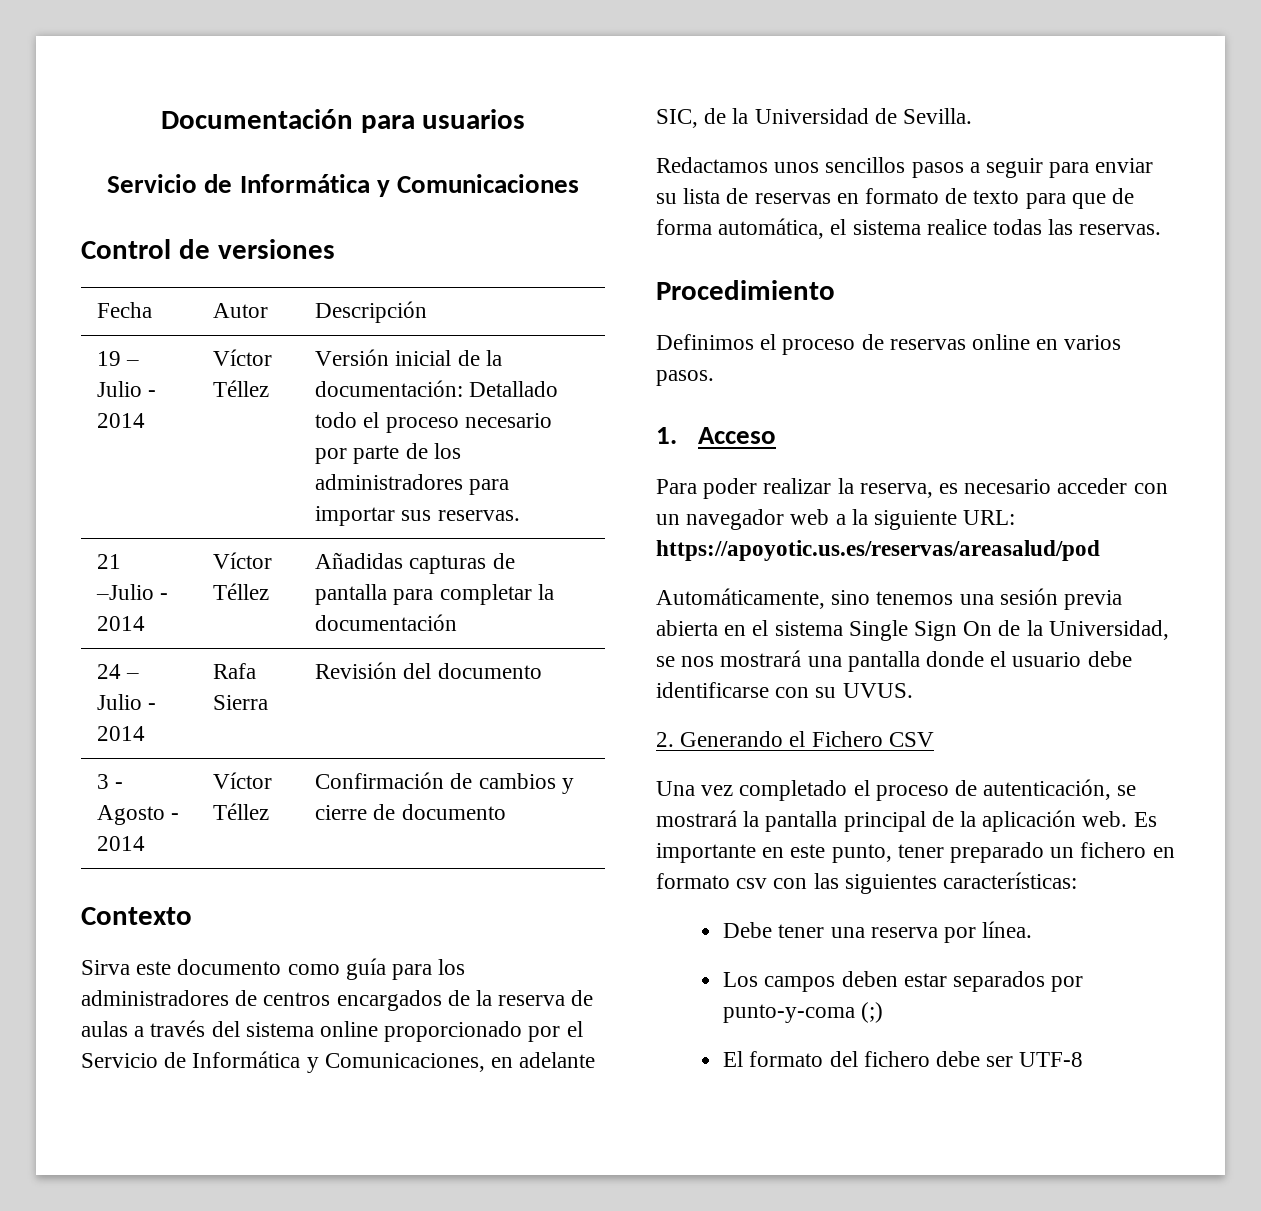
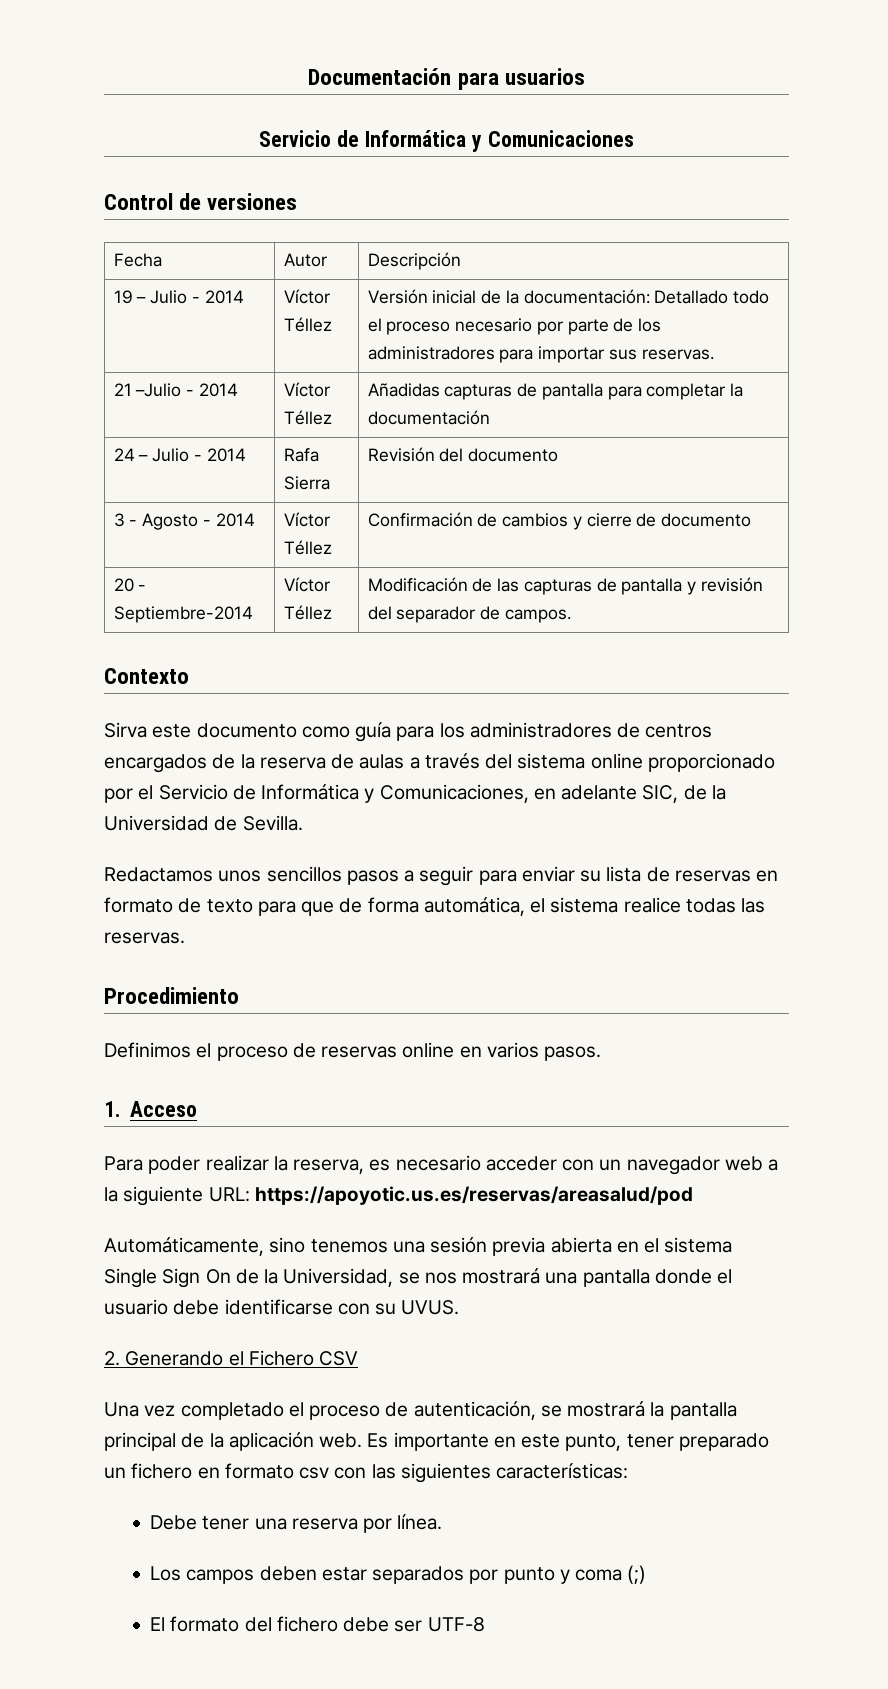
(506, 812) none -> [113,578,147,592] [113,606,253,623] [283,577,330,592] [283,605,332,620] [367,577,763,595] [367,606,571,623] // 20 - Septiembre-2014 | Víctor Téllez | Modificación de las capturas de pantalla y revisión del separador de campos.
[723,1004,856,1023] punto-y-coma -> [503,1567,623,1584] punto y coma

